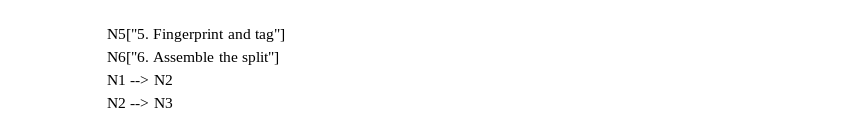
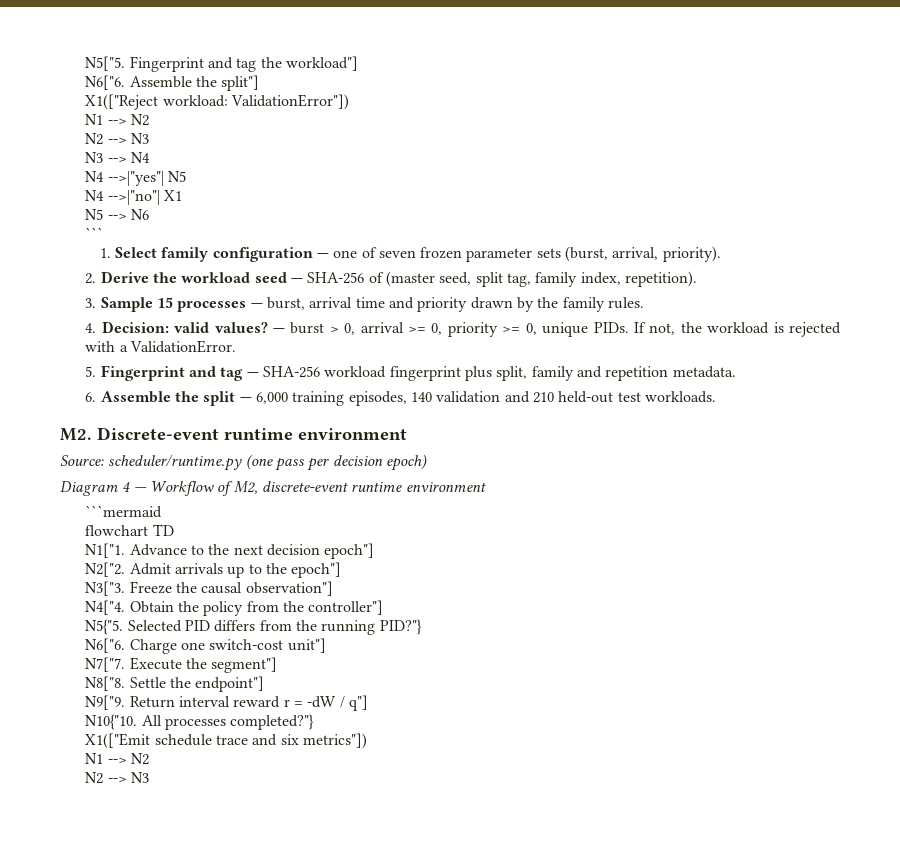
[254,29,285,42] tag"] -> [236,56,358,72] tag the workload"]
[107,75,173,85] [107,98,173,108] // N1 --> N2 // N2 --> N3 -> [85,94,350,110] [85,114,150,126] [85,133,150,145] [85,152,151,163] [85,171,187,186] [85,190,183,205] [85,209,150,220] [85,227,104,239] [99,246,721,262] [85,271,697,287] [85,297,644,312] [85,321,842,337] [85,340,237,353] [85,365,736,381] [85,391,716,406] [60,427,407,441] [60,454,427,471] [60,481,486,496] [85,505,163,518] [85,524,174,536] [85,543,375,559] [85,562,342,578] [85,581,333,596] [85,600,384,616] [85,619,422,635] [85,638,326,654] [85,657,278,673] [85,676,265,692] [85,695,368,711] [85,714,315,730] [85,733,367,749] [85,753,150,765] [85,772,150,784] // X1(["Reject workload: ValidationError"]) // N1 --> N2 // N2 --> N3 // N3 --> N4 // N4 -->|"yes"| N5 // N4 -->|"no"| X1 // N5 --> N6 // ``` // 1. Select family configuration — one of seven frozen parameter sets (burst, arrival, priority). // 2. Derive the workload seed — SHA-256 of (master seed, split tag, family index, repetition). // 3. Sample 15 processes — burst, arrival time and priority drawn by the family rules. // 4. Decision: valid values? — burst > 0, arrival >= 0, priority >= 0, unique PIDs. If not, the workload is rejected with a ValidationError. // 5. Fingerprint and tag — SHA-256 workload fingerprint plus split, family and repetition metadata. // 6. Assemble the split — 6,000 training episodes, 140 validation and 210 held-out test workloads. // M2. Discrete-event runtime environment // Source: scheduler/runtime.py (one pass per decision epoch) // Diagram 4 — Workflow of M2, discrete-event runtime environment // ```mermaid // flowchart TD // N1["1. Advance to the next decision epoch"] // N2["2. Admit arrivals up to the epoch"] // N3["3. Freeze the causal observation"] // N4["4. Obtain the policy from the controller"] // N5{"5. Selected PID differs from the running PID?"} // N6["6. Charge one switch-cost unit"] // N7["7. Execute the segment"] // N8["8. Settle the endpoint"] // N9["9. Return interval reward r = -dW / q"] // N10{"10. All processes completed?"} // X1(["Emit schedule trace and six metrics"]) // N1 --> N2 // N2 --> N3

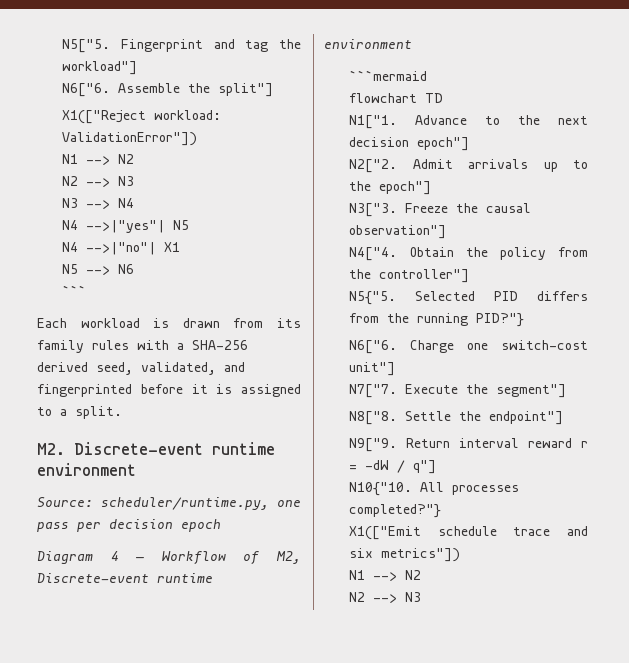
[99,246,721,262] [85,271,697,287] [85,297,644,312] [85,321,842,337] [85,340,237,353] [85,365,736,381] [85,391,716,406] 1. Select family configuration — one of seven frozen parameter sets (burst, arrival, priority). // 2. Derive the workload seed — SHA-256 of (master seed, split tag, family index, repetition). // 3. Sample 15 processes — burst, arrival time and priority drawn by the family rules. // 4. Decision: valid values? — burst > 0, arrival >= 0, priority >= 0, unique PIDs. If not, the workload is rejected with a ValidationError. // 5. Fingerprint and tag — SHA-256 workload fingerprint plus split, family and repetition metadata. // 6. Assemble the split — 6,000 training episodes, 140 validation and 210 held-out test workloads. -> [37,318,301,328] [37,340,248,353] [37,362,245,375] [37,384,301,397] [37,406,122,419] Each workload is drawn from its family rules with a SHA-256 derived seed, validated, and fingerprinted before it is assigned to a split.
[108,454,273,471] scheduler/runtime.py (one -> [101,497,301,510] scheduler/runtime.py, one
[385,454,427,471] epoch) -> [181,519,221,532] epoch
[261,481,348,492] discrete-event -> [37,573,149,583] Discrete-event

